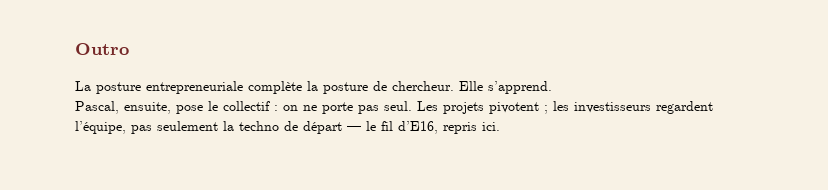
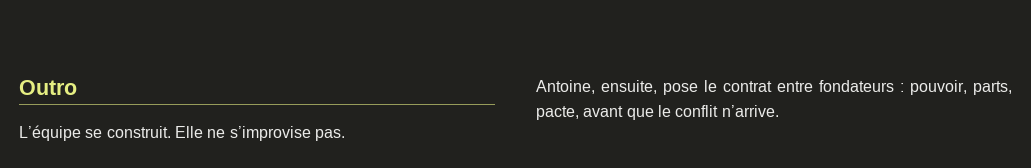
[75,81,552,94] [75,101,713,114] [75,121,500,134] La posture entrepreneuriale complète la posture de chercheur. Elle s’apprend. // Pascal, ensuite, pose le collectif : on ne porte pas seul. Les projets pivotent ; les investisseurs regardent l’équipe, pas seulement la techno de départ — le fil d’E16, repris ici. -> [19,125,345,141] [536,80,1012,95] [536,105,779,120] L’équipe se construit. Elle ne s’improvise pas. // Antoine, ensuite, pose le contrat entre fondateurs : pouvoir, parts, pacte, avant que le conflit n’arrive.

